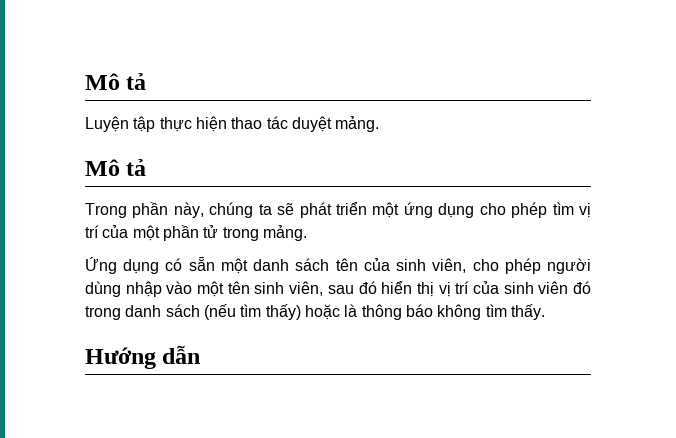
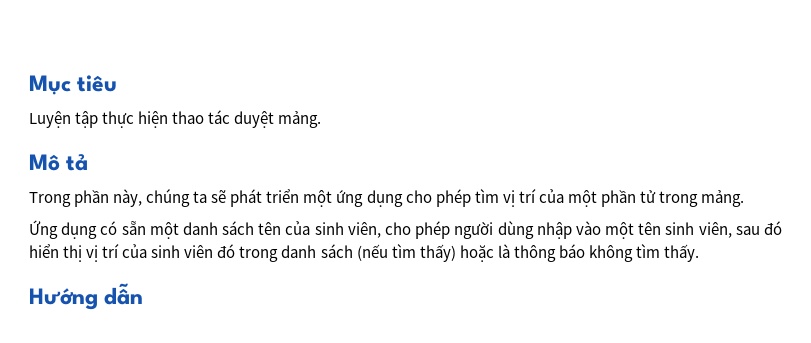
[85,73,147,90] Mô tả -> [29,75,118,95] Mục tiêu

